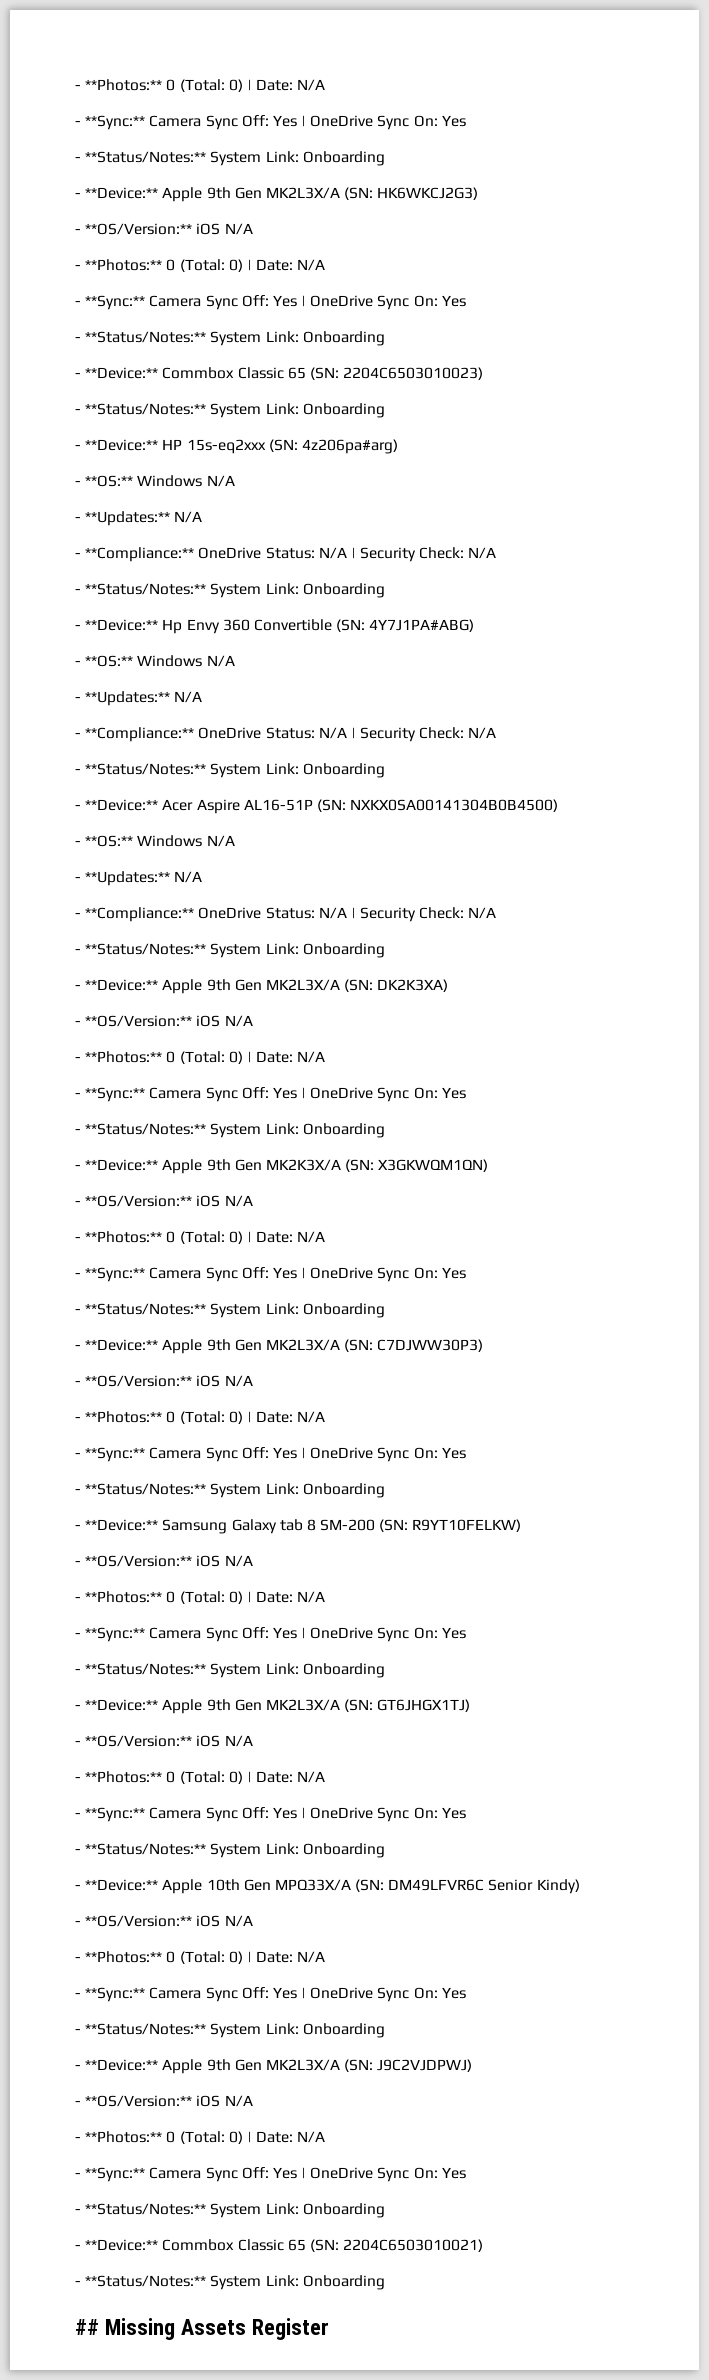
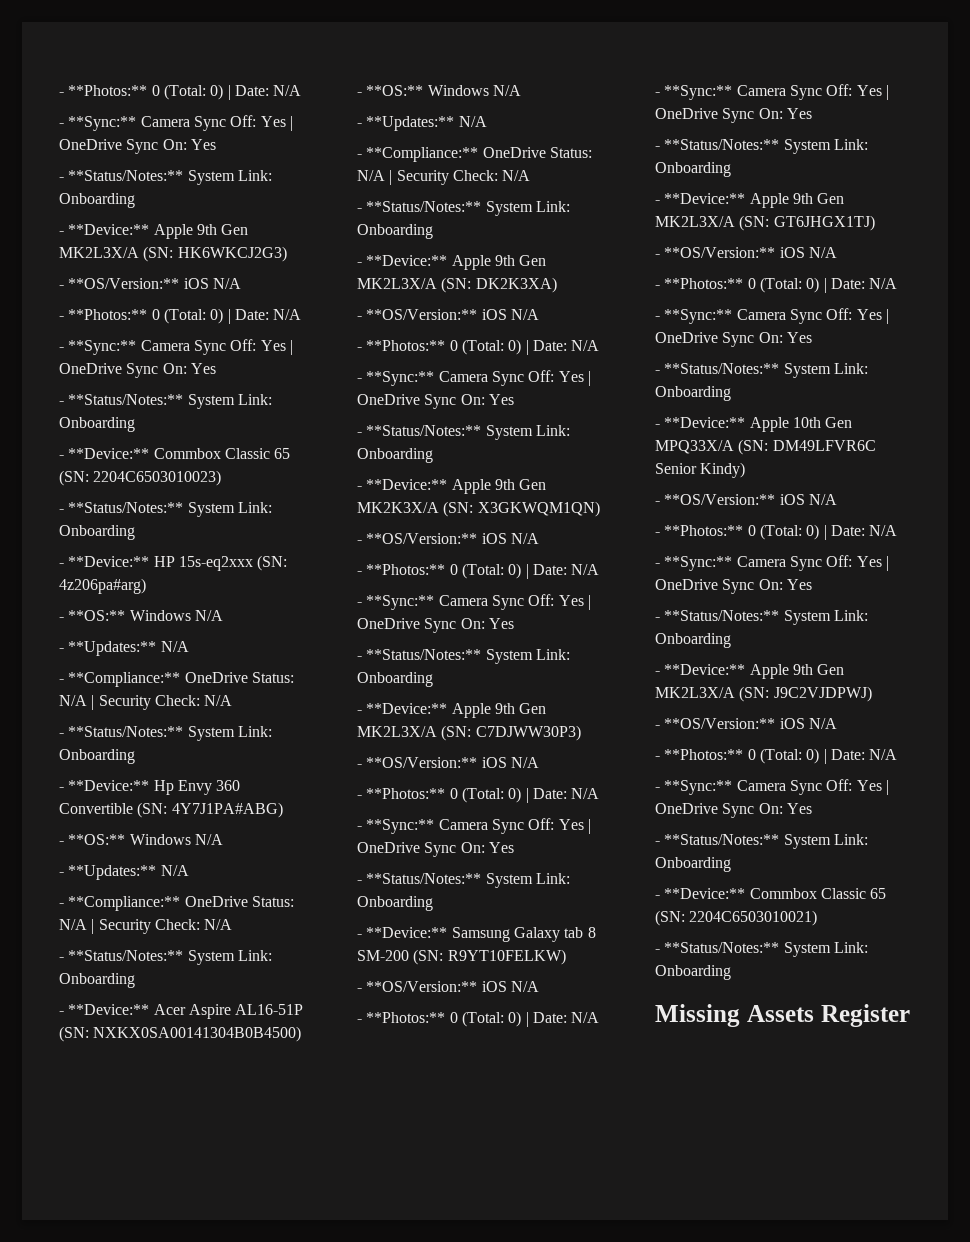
[75,2319,99,2335] ## -> (731, 972) none

